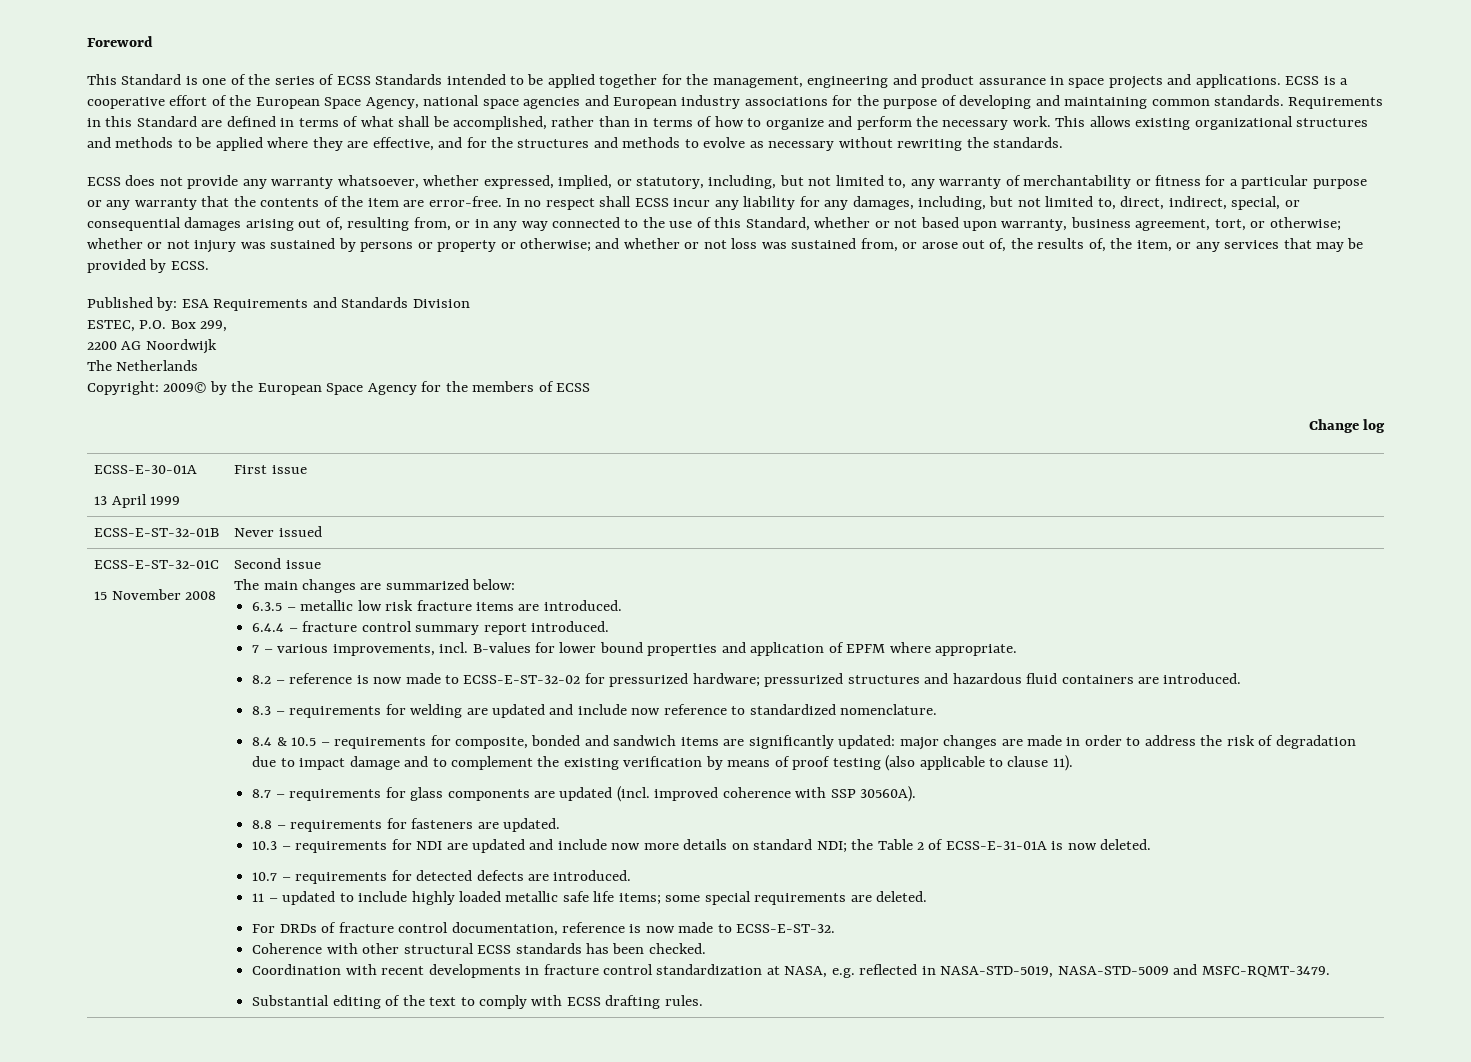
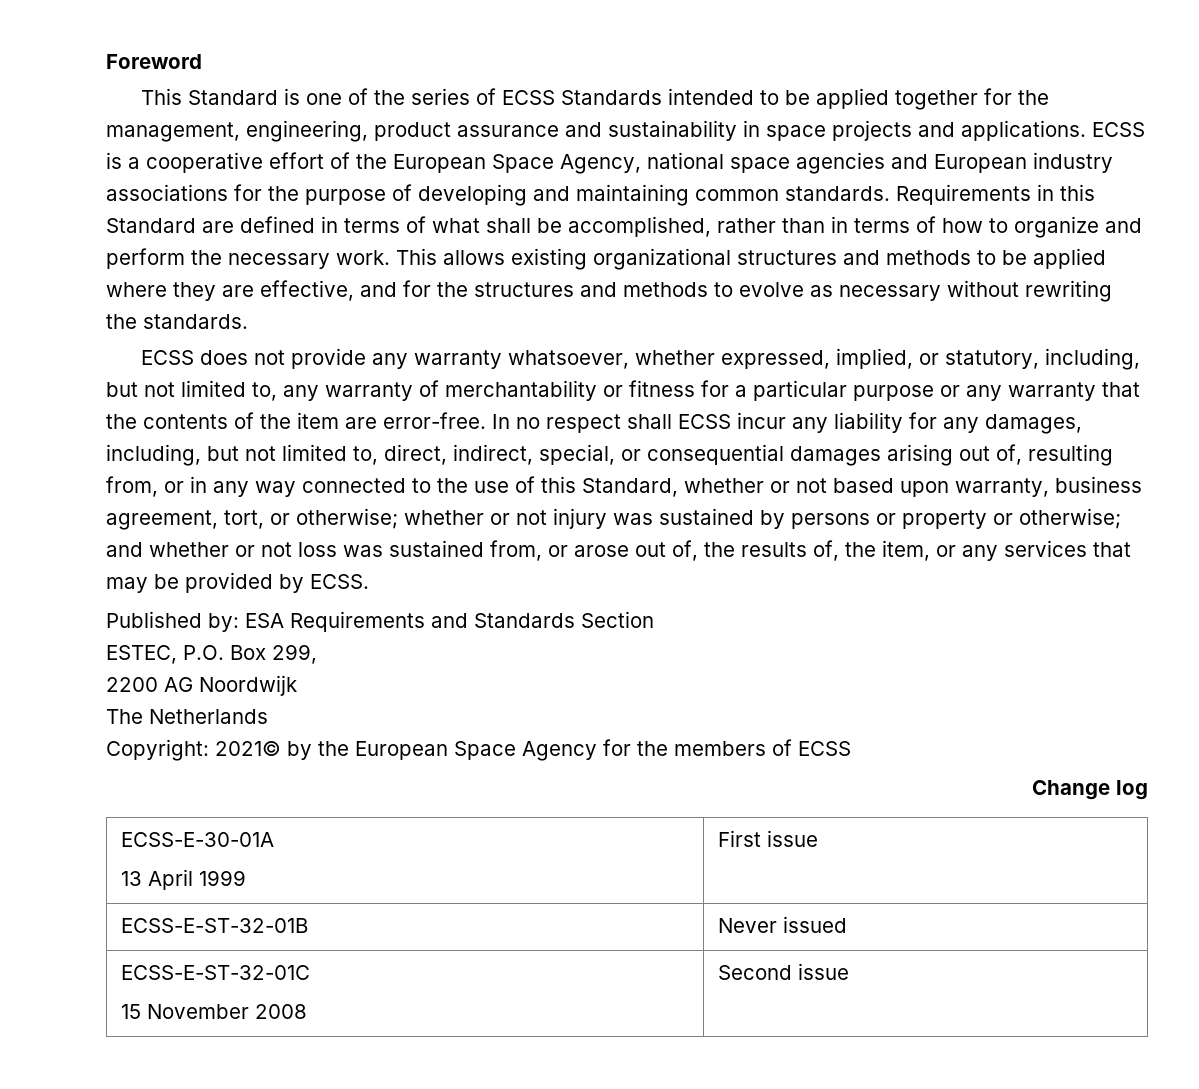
[807,74,1046,88] engineering and product assurance -> [246,120,737,142] engineering, product assurance and sustainability
[412,299,470,308] Division -> [581,611,654,628] Section
[163,382,207,393] 2009© -> [215,741,281,756] 2021©
[234,579,516,593] [252,600,622,611] [252,621,609,635] [252,642,1018,656] [252,673,1242,687] [252,704,938,718] [252,735,1356,750] [252,755,1073,771] [252,786,917,802] [252,818,560,832] [252,839,1152,853] [252,870,632,884] [252,891,928,905] [252,922,836,936] [252,943,706,954] [252,964,1330,978] [252,995,703,1009] // The main changes are summarized below: // 6.3.5 – metallic low risk fracture items are introduced. // 6.4.4 – fracture control summary report introduced. // 7 – various improvements, incl. B-values for lower bound properties and application of EPFM where appropriate. // 8.2 – reference is now made to ECSS-E-ST-32-02 for pressurized hardware; pressurized structures and hazardous fluid containers are introduced. // 8.3 – requirements for welding are updated and include now reference to standardized nomenclature. // 8.4 & 10.5 – requirements for composite, bonded and sandwich items are significantly updated: major changes are made in order to address the risk of degradation due to impact damage and to complement the existing verification by means of proof testing (also applicable to clause 11). // 8.7 – requirements for glass components are updated (incl. improved coherence with SSP 30560A). // 8.8 – requirements for fasteners are updated. // 10.3 – requirements for NDI are updated and include now more details on standard NDI; the Table 2 of ECSS-E-31-01A is now deleted. // 10.7 – requirements for detected defects are introduced. // 11 – updated to include highly loaded metallic safe life items; some special requirements are deleted. // For DRDs of fracture control documentation, reference is now made to ECSS-E-ST-32. // Coherence with other structural ECSS standards has been checked. // Coordination with recent developments in fracture control standardization at NASA, e.g. reflected in NASA-STD-5019, NASA-STD-5009 and MSFC-RQMT-3479. // Substantial editing of the text to comply with ECSS drafting rules. -> (849, 971) none

